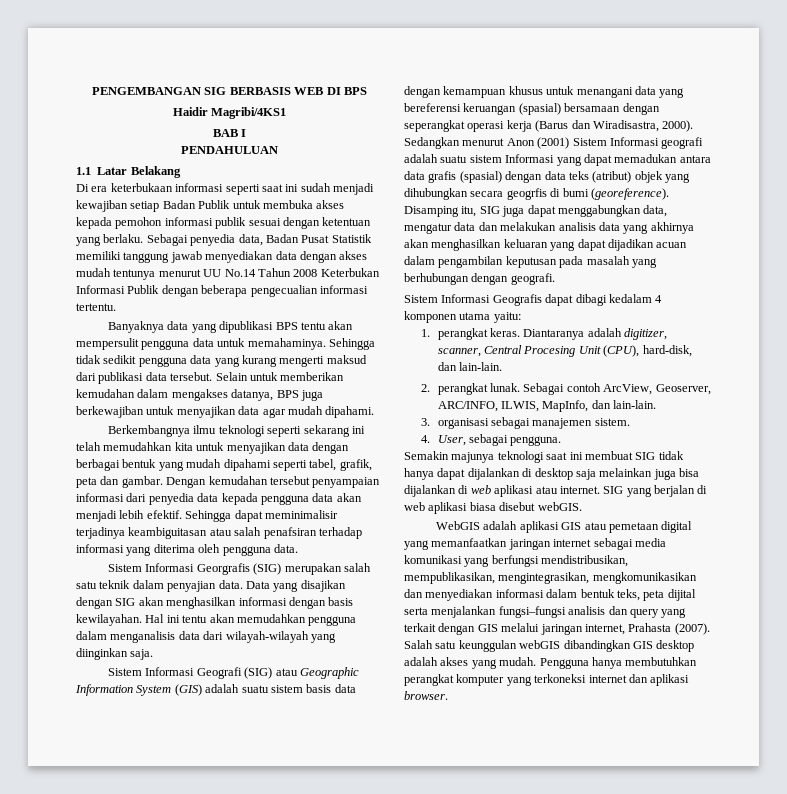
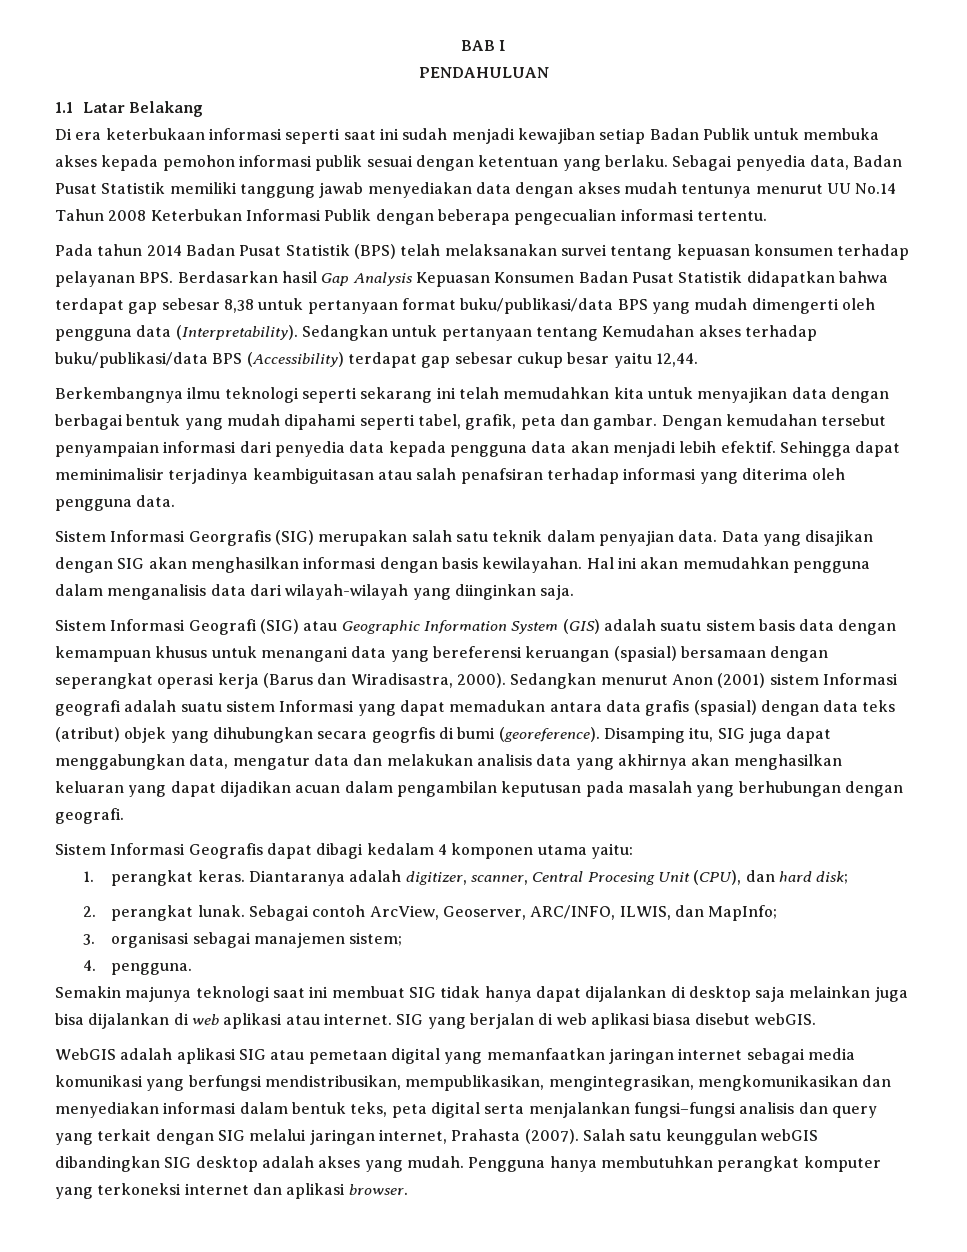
[92,87,367,95] [172,107,287,119] PENGEMBANGAN SIG BERBASIS WEB DI BPS // Haidir Magribi/4KS1 // -> (460, 45) none
[108,321,354,333] [76,338,375,350] [76,355,367,367] [76,372,345,384] [76,389,323,401] [76,406,375,418] Banyaknya data yang dipublikasi BPS tentu akan mempersulit pengguna data untuk memahaminya. Sehingga tidak sedikit pengguna data yang kurang mengerti maksud dari publikasi data tersebut. Selain untuk memberikan kemudahan dalam mengakses datanya, BPS juga berkewajiban untuk menyajikan data agar mudah dipahami. -> [55,244,910,260] [55,271,888,287] [55,298,875,314] [55,325,817,341] [55,352,698,368] Pada tahun 2014 Badan Pusat Statistik (BPS) telah melaksanakan survei tentang kepuasan konsumen terhadap pelayanan BPS. Berdasarkan hasil Gap Analysis Kepuasan Konsumen Badan Pusat Statistik didapatkan bahwa terdapat gap sebesar 8,38 untuk pertanyaan format buku/publikasi/data BPS yang mudah dimengerti oleh pengguna data (Interpretability). Sedangkan untuk pertanyaan tentang Kemudahan akses terhadap buku/publikasi/data BPS (Accessibility) terdapat gap sebesar cukup besar yaitu 12,44.
[182,615,208,623] tentu -> (637, 563) none
[572,138,607,146] Sistem -> [769,673,819,685] sistem
[642,345,692,357] [437,362,503,371] hard-disk, dan lain-lain. -> [745,870,849,884] dan hard disk;
[542,400,657,412] MapInfo, dan lain-lain. -> [674,905,778,921] dan MapInfo;
[594,418,630,426] sistem. -> [349,932,403,946] sistem;
[437,434,509,446] User, sebagai -> (97, 965) none
[561,522,582,530] GIS -> [238,1049,266,1060] SIG
[667,589,696,601] dijital -> [430,1102,480,1118] digital
[477,624,498,632] GIS -> [217,1130,245,1141] SIG
[632,641,653,649] GIS -> [164,1157,192,1168] SIG

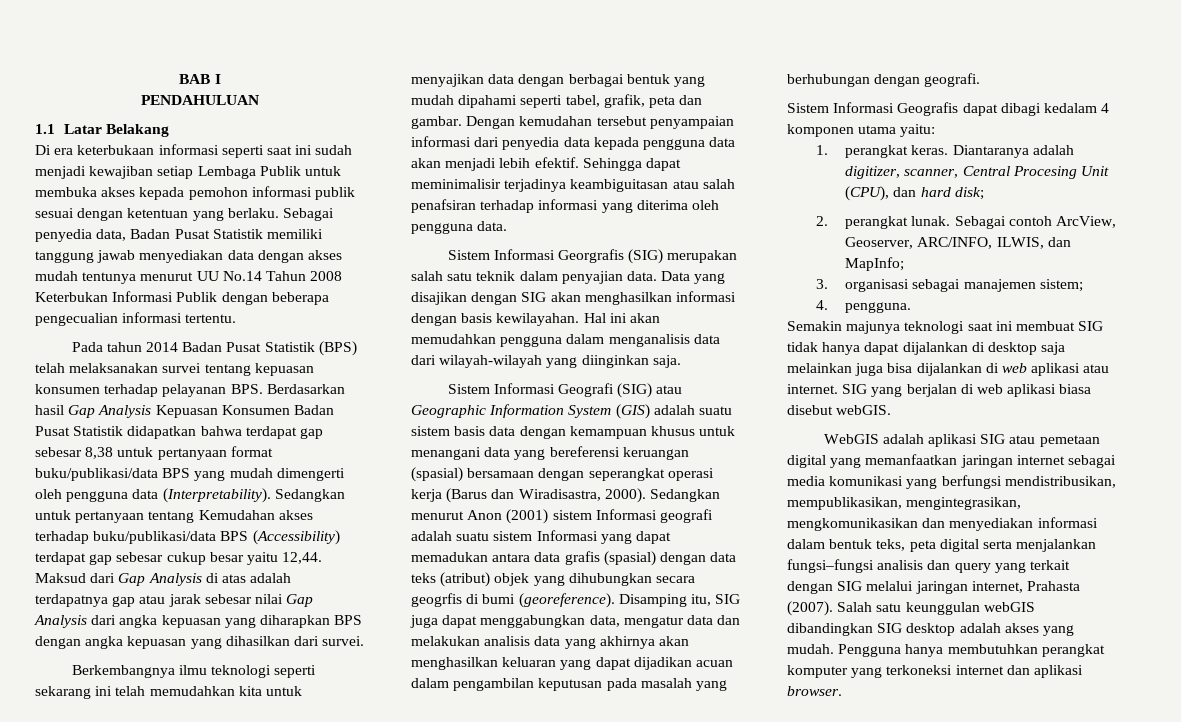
[649,128,699,140] Badan -> [197,166,256,179] Lembaga
(698, 360) none -> [35,573,292,586] [35,594,314,607] [34,615,363,628] [35,636,365,649] Maksud dari Gap Analysis di atas adalah terdapatnya gap atau jarak sebesar nilai Gap Analysis dari angka kepuasan yang diharapkan BPS dengan angka kepuasan yang dihasilkan dari survei.

